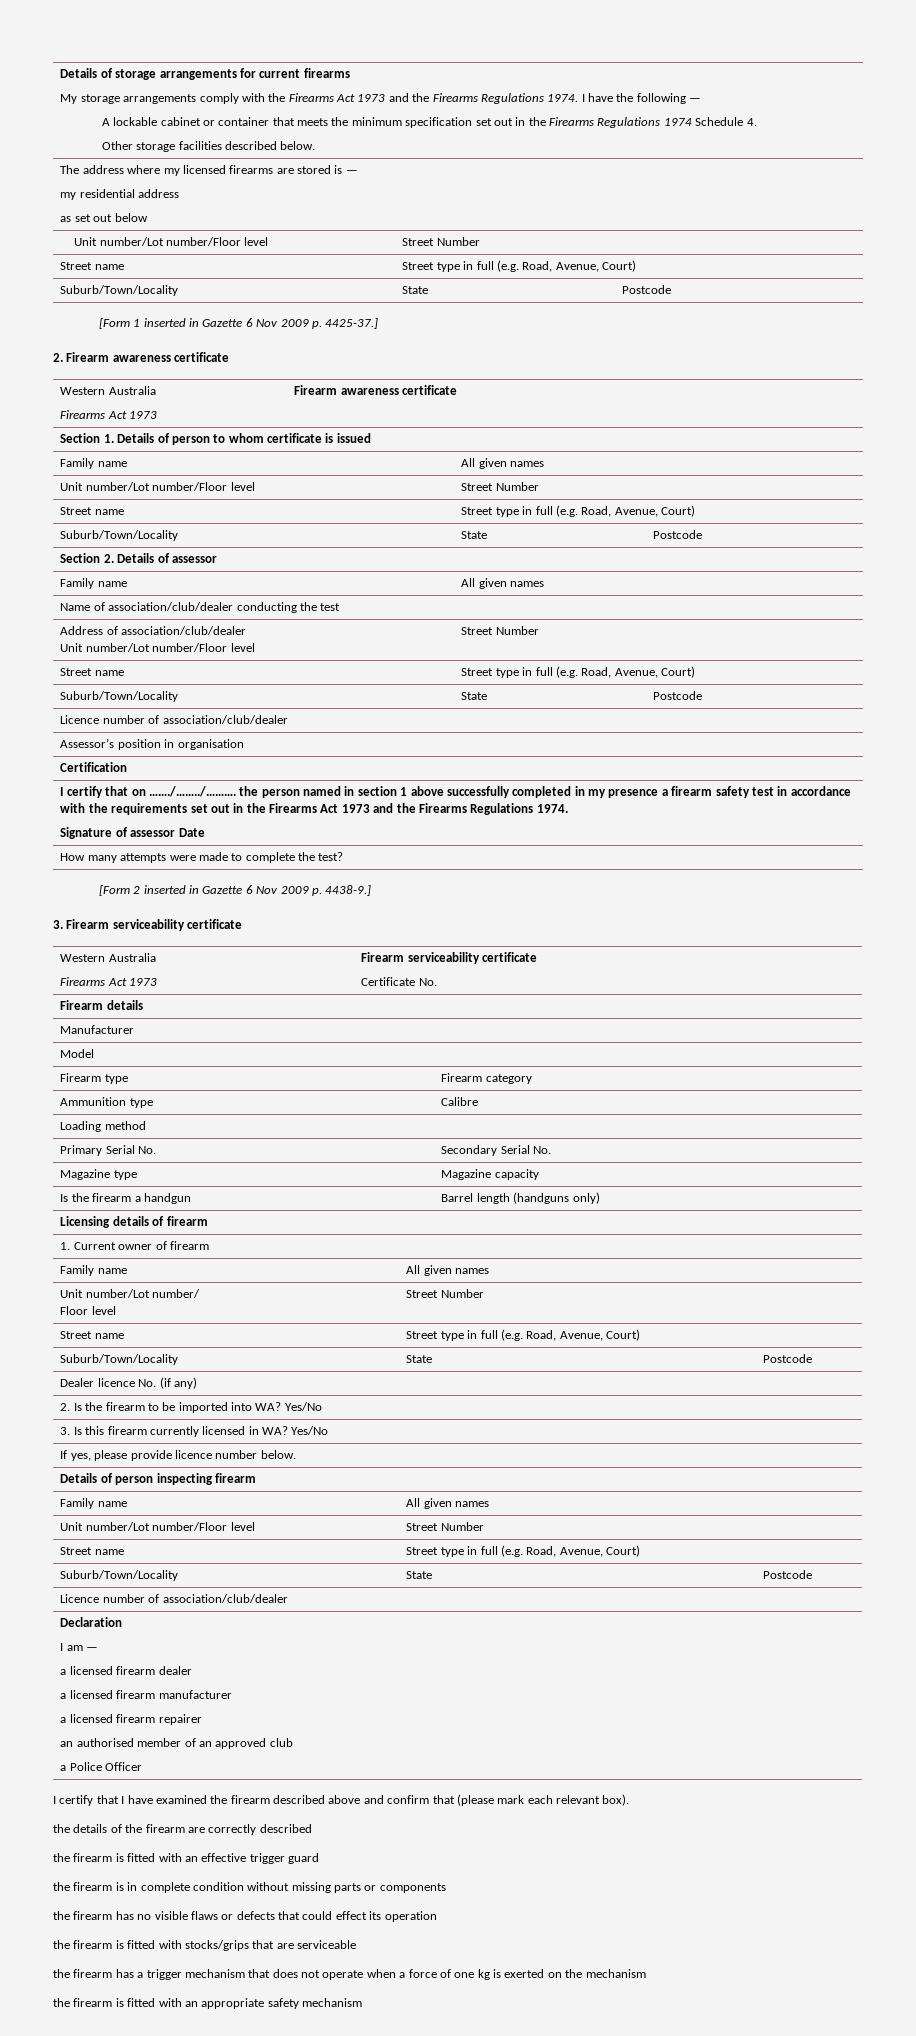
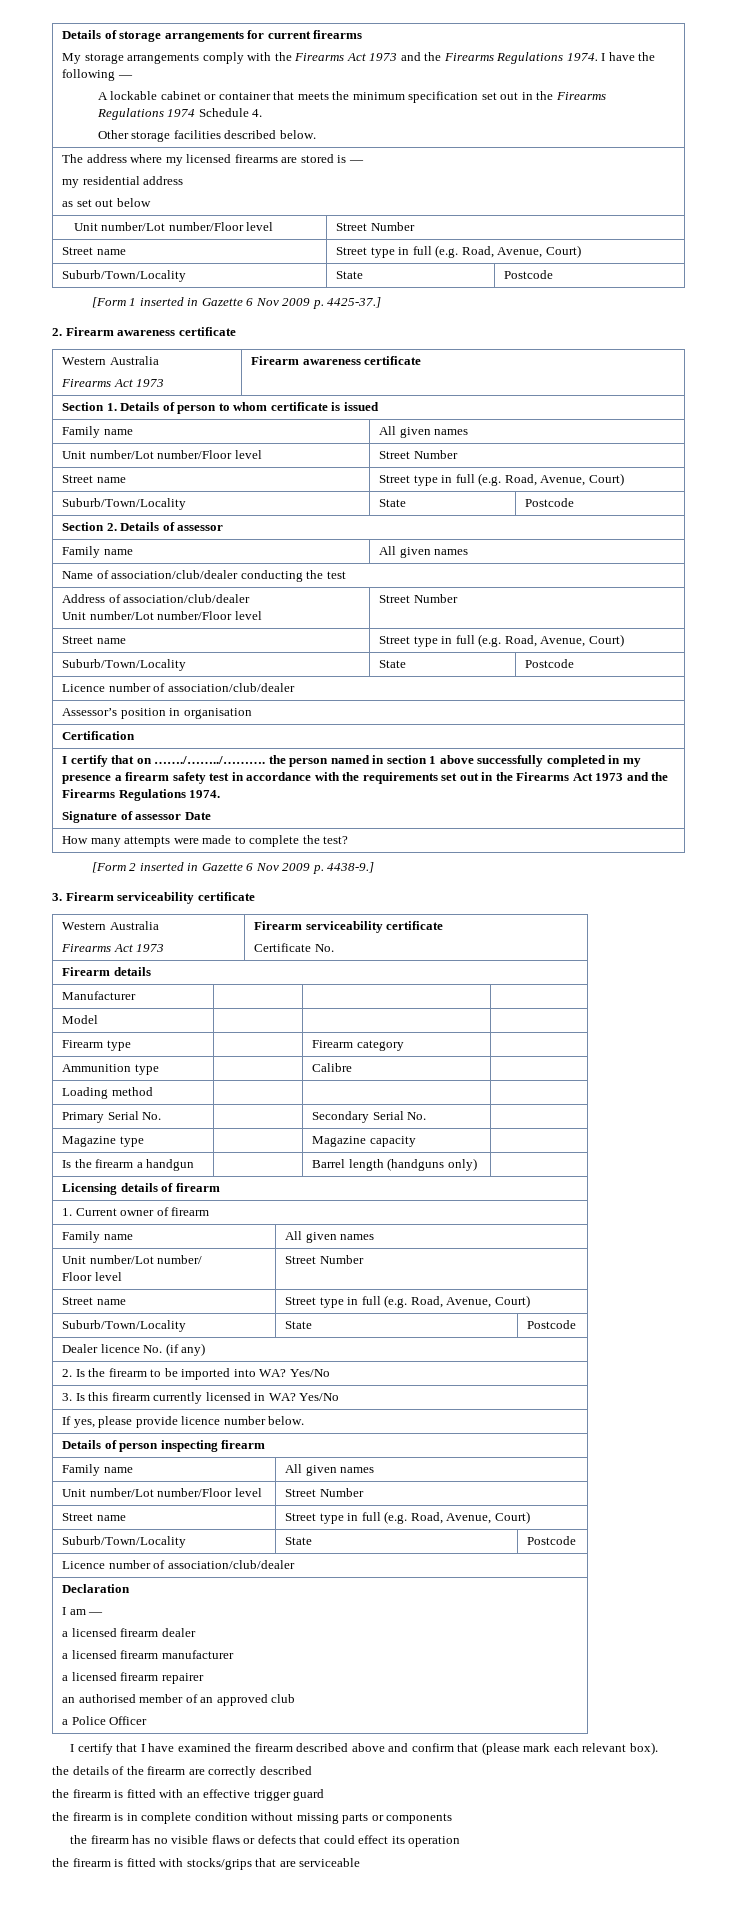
[53,1969,646,1980] [53,1998,362,2009] // the firearm has a trigger mechanism that does not operate when a force of one kg is exerted on the mechanism // the firearm is fitted with an appropriate safety mechanism -> (361, 1862) none

